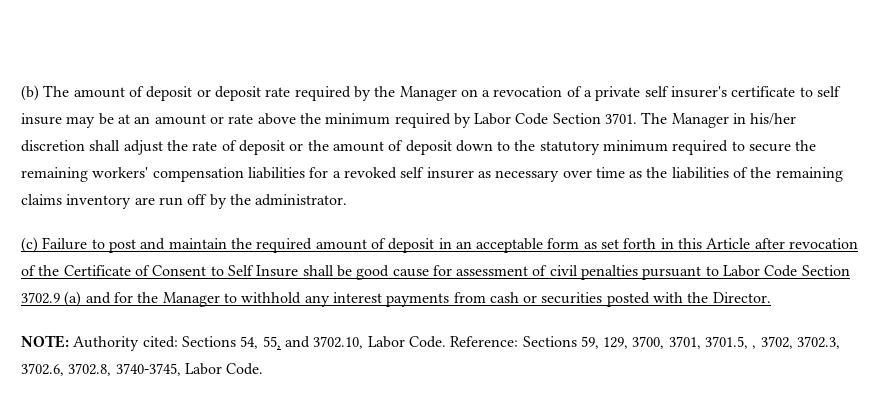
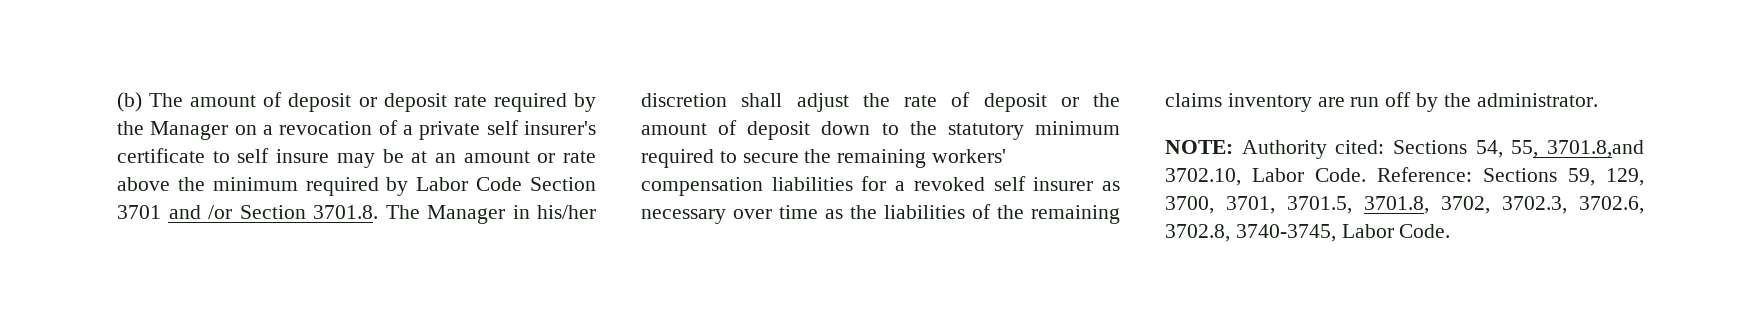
[605,113,638,124] 3701. -> [117,205,378,219] 3701 and /or Section 3701.8.
[21,237,859,253] [21,265,850,280] [21,291,771,307] // (c) Failure to post and maintain the required amount of deposit in an acceptable form as set forth in this Article after revocation of the Certificate of Consent to Self Insure shall be good cause for assessment of civil penalties pursuant to Labor Code Section 3702.9 (a) and for the Manager to withhold any interest payments from cash or securities posted with the Director. -> (1598, 100) none
[284,336,310,348] and -> [1547,140,1644,158] 3701.8,and
[752,345,757,349] , -> [1364,196,1429,214] 3701.8,

